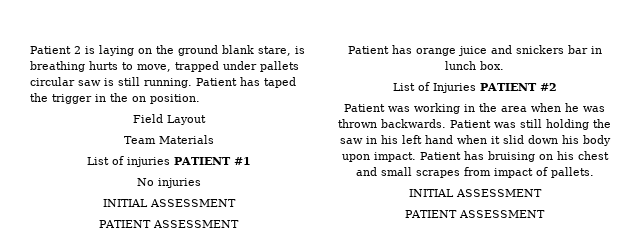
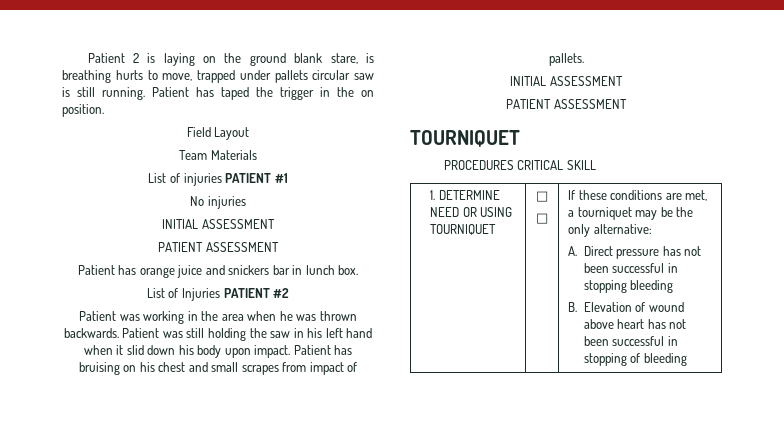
(545, 214) none -> [410,130,520,147] [443,160,596,170] [430,190,500,200] [430,207,513,217] [430,224,497,235] [536,191,548,202] [536,213,548,224] [568,190,708,201] [568,207,694,220] [568,224,652,237] [568,246,702,259] [583,263,678,273] [583,280,674,293] [568,302,684,312] [583,319,687,329] [583,336,678,346] [583,353,687,366] // TOURNIQUET // PROCEDURES CRITICAL SKILL // 1. DETERMINE NEED OR USING TOURNIQUET | □ // □ | If these conditions are met, a tourniquet may be the only alternative: // A. Direct pressure has not been successful in stopping bleeding // B. Elevation of wound above heart has not been successful in stopping of bleeding

